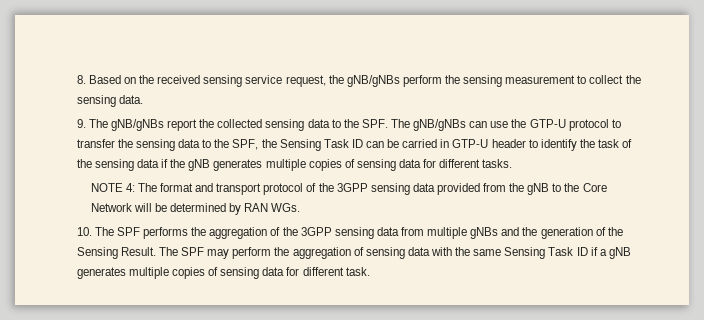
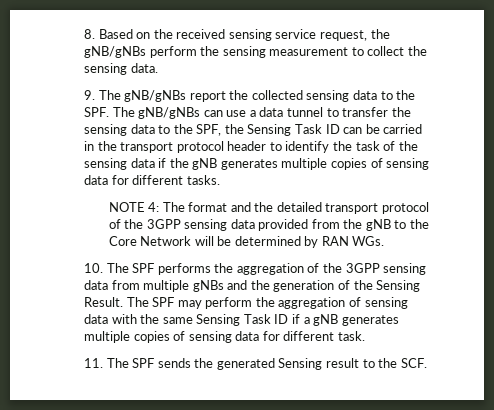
[511,119,609,131] the GTP-U protocol -> [249,107,323,117] a data tunnel
[452,139,489,148] GTP-U -> [97,141,224,153] the transport protocol
(214, 187) none -> [254,202,322,212] the detailed
(370, 271) none -> [84,358,427,370] // 11. The SPF sends the generated Sensing result to the SCF.

